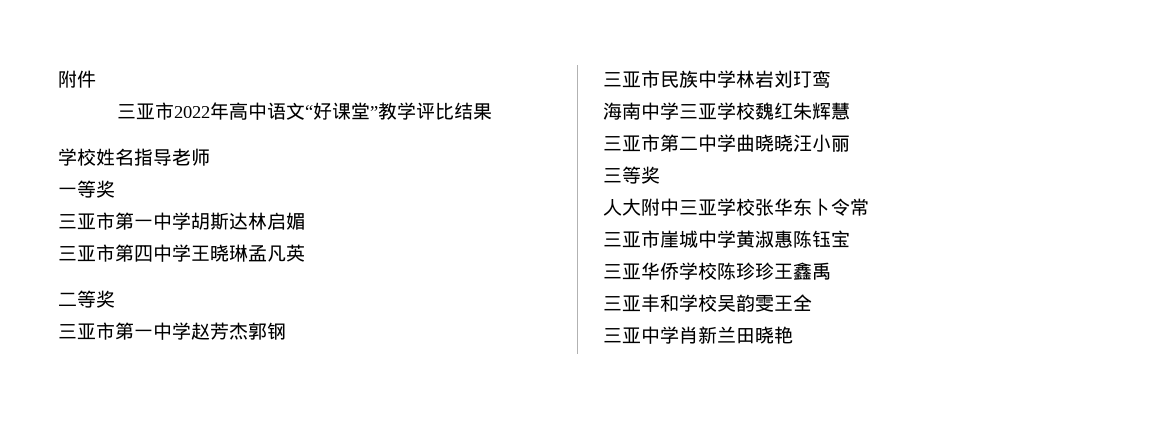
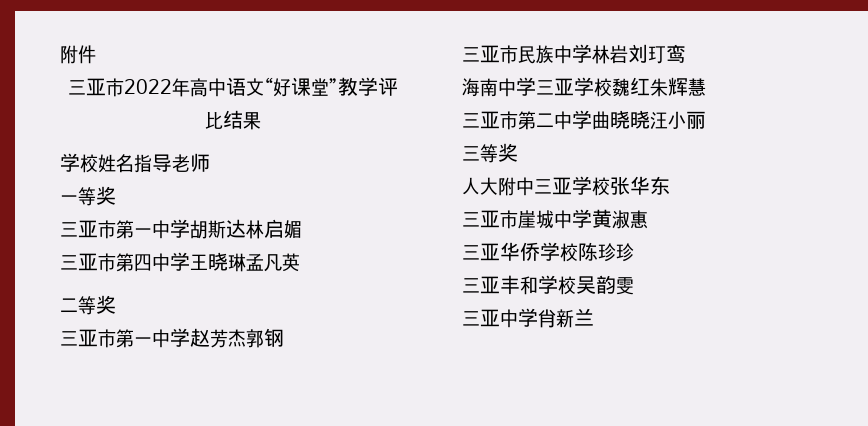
[812,198,869,216] 卜令常 -> (670, 185) none
[793,230,850,248] 陈钰宝 -> (648, 219) none
[774,262,831,280] 王鑫禹 -> (634, 252) none
[774,294,812,311] 王全 -> (634, 286) none
[736,326,793,344] 田晓艳 -> (594, 317) none

